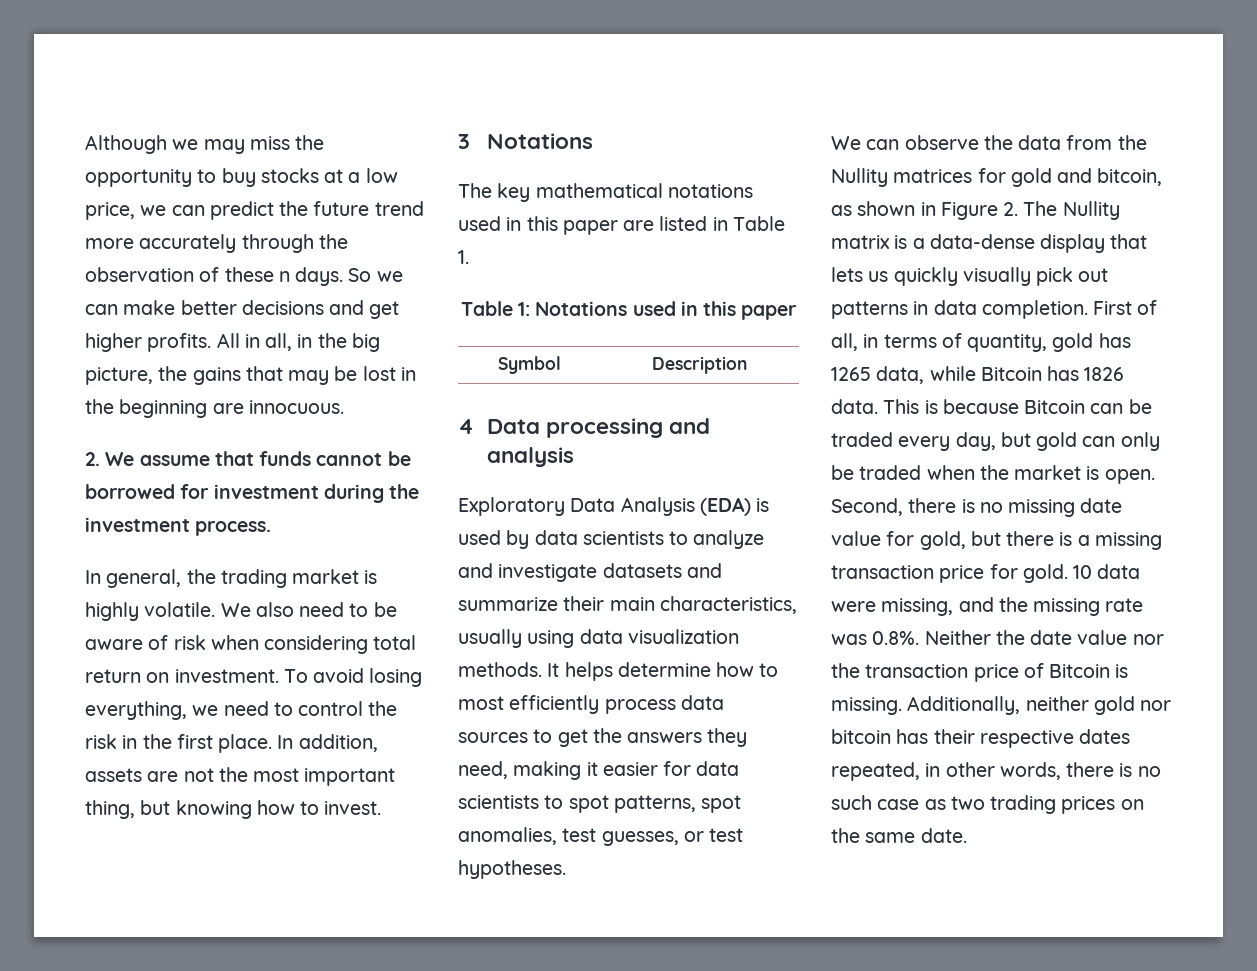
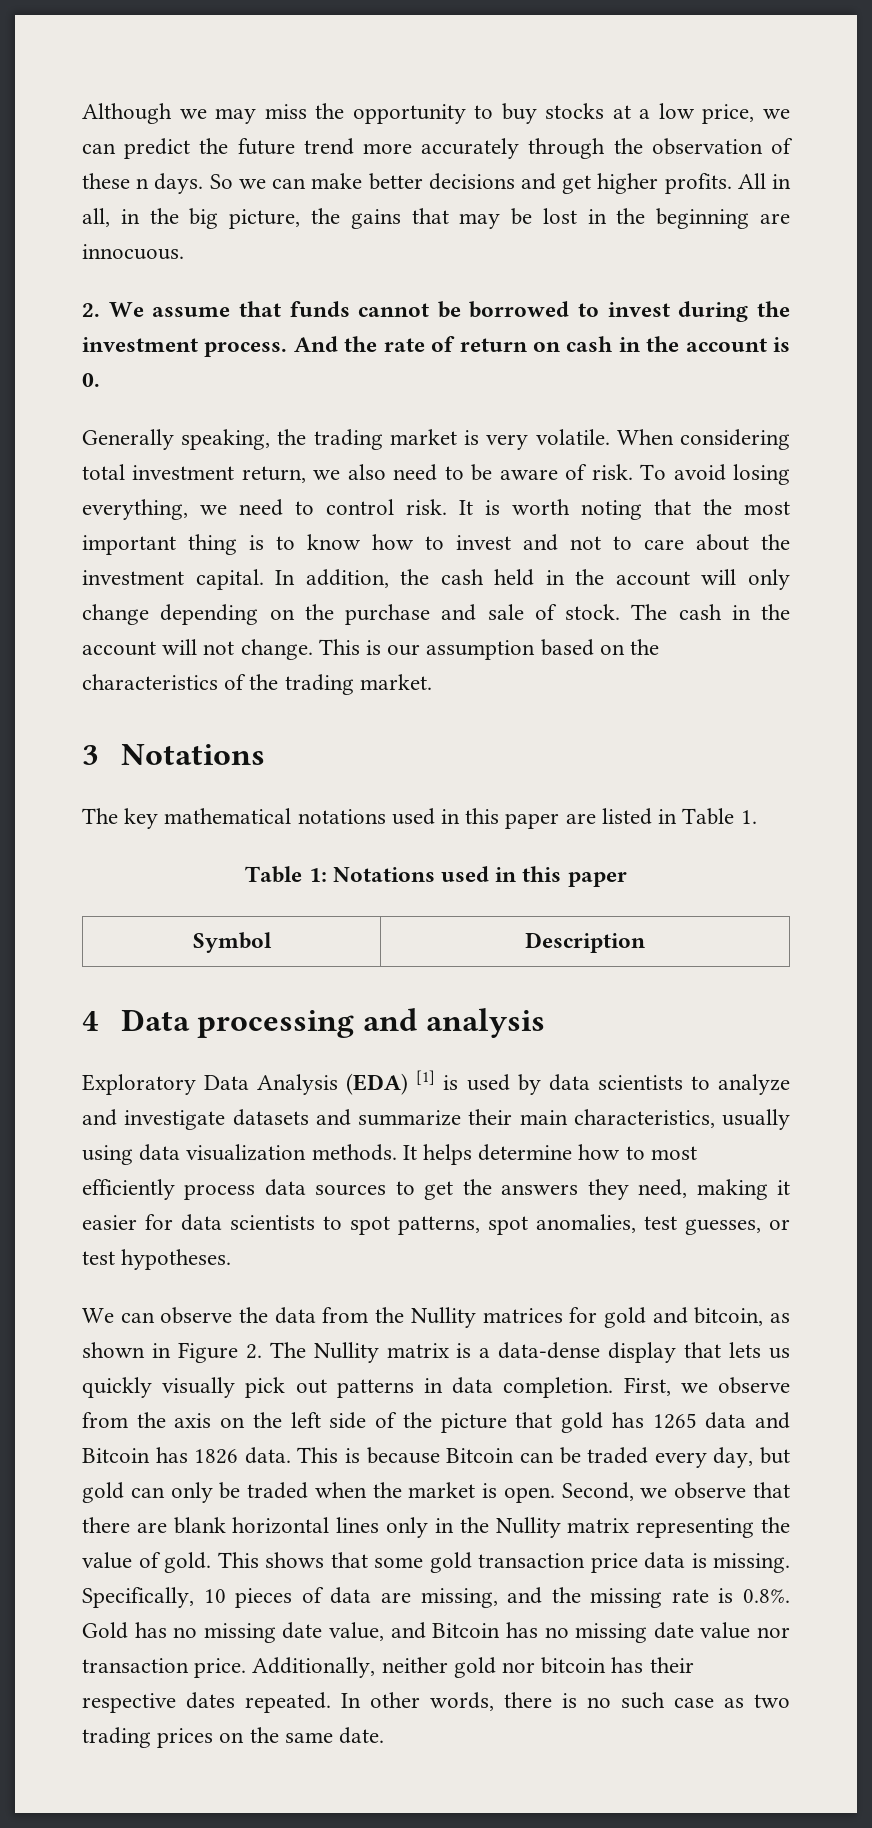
[180,484,319,499] for investment -> [578,302,670,317] to invest
[85,569,378,588] [85,602,251,621] // In general, the trading market is highly volatile. We -> [293,336,790,352] [82,373,100,387] [82,429,790,450] [82,464,341,483] And the rate of return on cash in the account is 0. // Generally speaking, the trading market is very volatile. When considering total investment return, we
[173,635,417,654] [85,669,279,683] risk when considering total return on investment. -> [591,464,633,480] risk.
[368,701,398,716] [85,734,378,753] [85,767,396,786] [85,800,382,819] the risk in the first place. In addition, assets are not the most important thing, but knowing how to invest. -> [406,499,790,520] [82,534,790,555] [82,569,790,590] [82,604,790,625] [82,639,660,660] [82,674,432,695] risk. It is worth noting that the most important thing is to know how to invest and not to care about the investment capital. In addition, the cash held in the account will only change depending on the purchase and sale of stock. The cash in the account will not change. This is our assumption based on the characteristics of the trading market.
(751, 506) none -> [416,1070,436,1085] [1]
[1093,300,1158,315] [831,333,1048,352] First of all, in terms of quantity, -> [623,1377,790,1396] [82,1412,553,1433] First, we observe from the axis on the left side of the picture that
[876,366,976,384] data, while -> [705,1412,791,1429] data and
[908,498,1123,517] [831,531,1162,550] [831,564,1141,583] [831,601,876,612] there is no missing date value for gold, but there is a missing transaction price for gold. 10 data were -> [640,1482,790,1499] [82,1517,790,1538] [82,1552,790,1573] [82,1587,411,1608] we observe that there are blank horizontal lines only in the Nullity matrix representing the value of gold. This shows that some gold transaction price data is missing. Specifically, 10 pieces of data are
[831,630,1164,645] [831,663,1129,682] [831,697,902,715] was 0.8%. Neither the date value nor the transaction price of Bitcoin is missing. -> [718,1588,791,1603] [82,1622,791,1643] [82,1658,247,1678] is 0.8%. Gold has no missing date value, and Bitcoin has no missing date value nor transaction price.
[831,762,941,781] repeated, in -> [245,1692,361,1713] repeated. In

